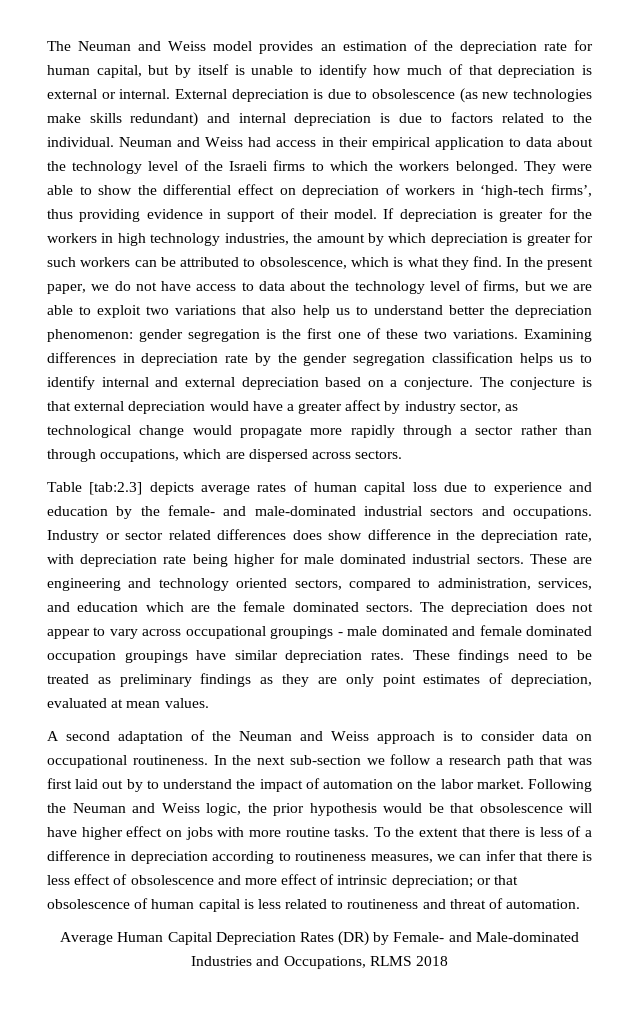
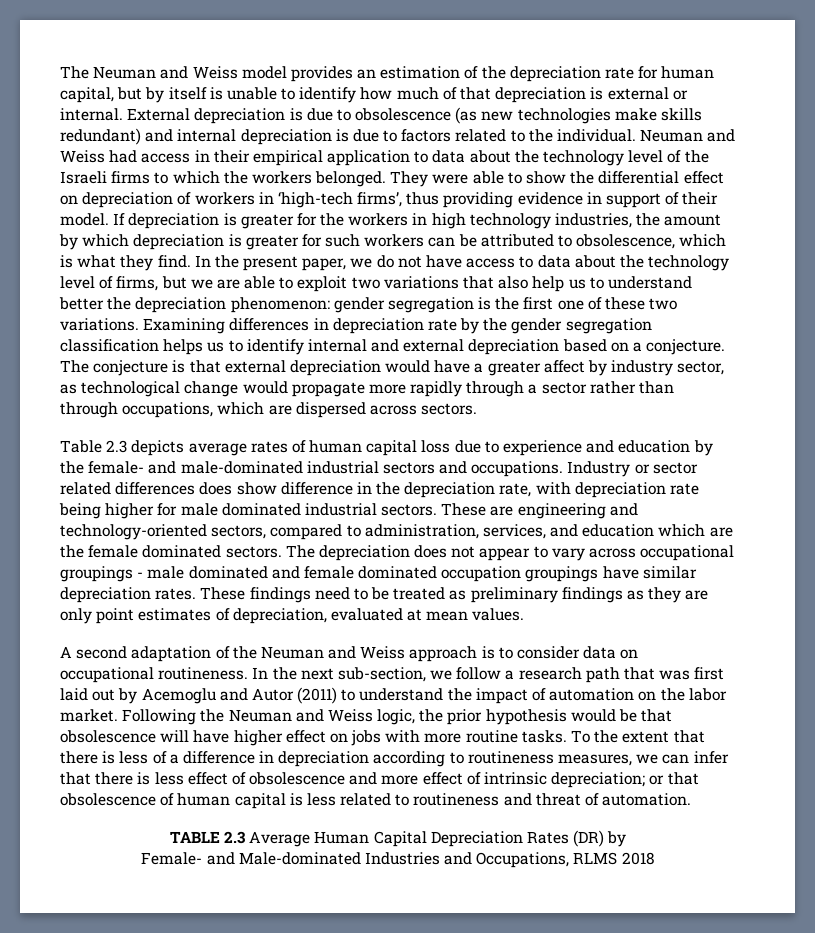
[89,482,143,495] [tab:2.3] -> [106,440,128,453] 2.3
[158,578,288,591] technology oriented -> [60,524,207,540] technology-oriented
[289,755,361,765] sub-section -> [337,667,426,682] sub-section,
(143, 785) none -> [141,687,338,704] Acemoglu and Autor (2011)
(581, 904) none -> [169,831,246,844] TABLE 2.3
(390, 938) none -> (627, 839) //

